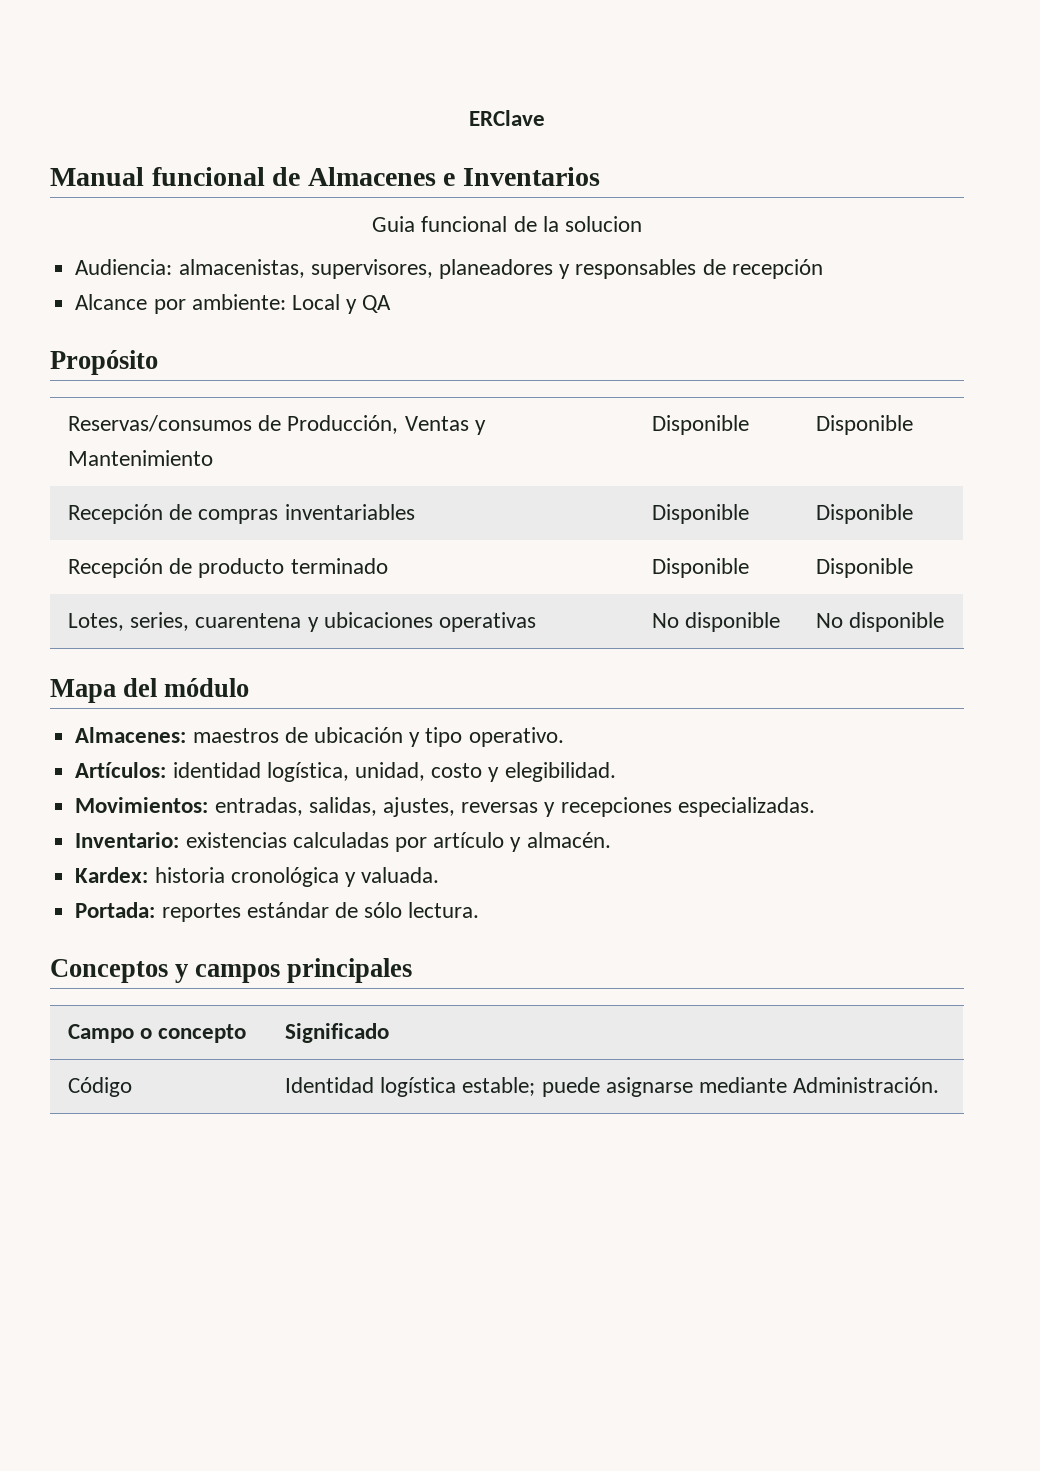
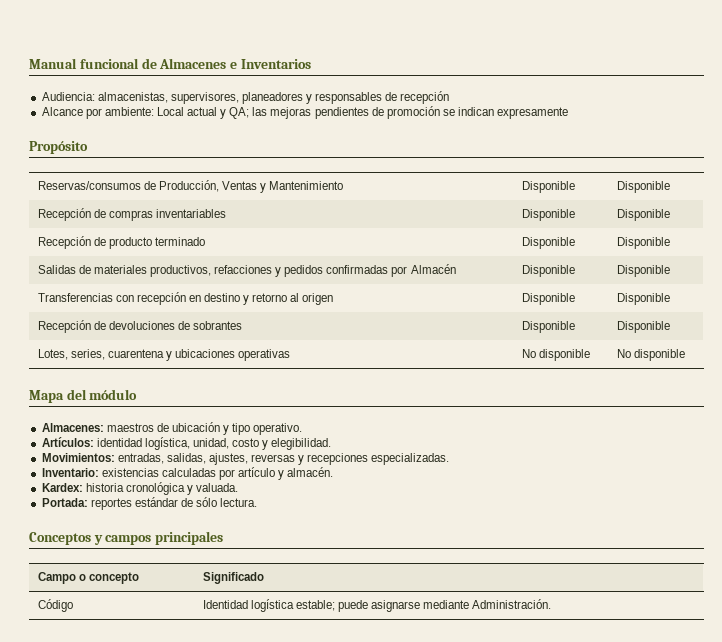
[469,110,545,126] ERClave // -> (29, 63) none
[372,216,642,232] // Guia funcional de la solucion -> (311, 64) none
[346,295,392,314] y QA -> [187,106,569,119] actual y QA; las mejoras pendientes de promoción se indican expresamente
(913, 568) none -> [37,264,456,277] [521,265,575,277] [616,265,670,277] [37,292,334,305] [521,293,575,305] [616,293,670,305] [37,320,243,333] [521,321,575,333] [616,321,670,333] // Salidas de materiales productivos, refacciones y pedidos confirmadas por Almacén | Disponible | Disponible // Transferencias con recepción en destino y retorno al origen | Disponible | Disponible // Recepción de devoluciones de sobrantes | Disponible | Disponible

